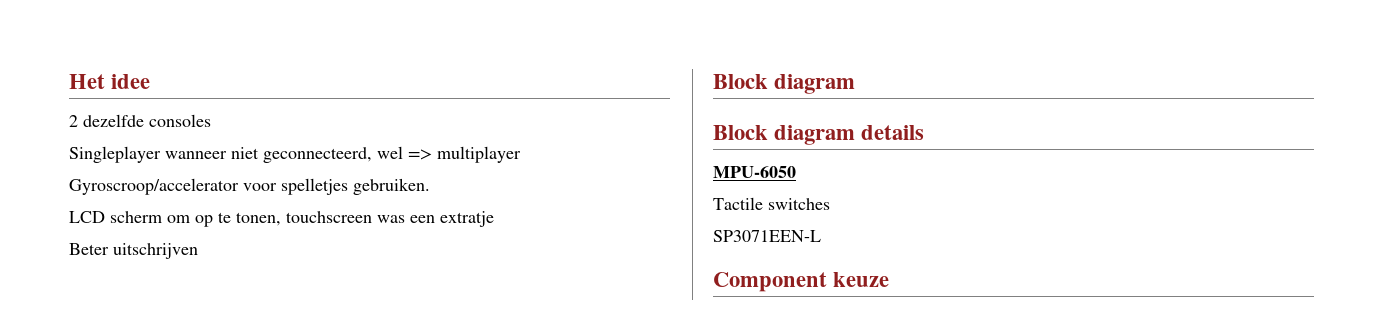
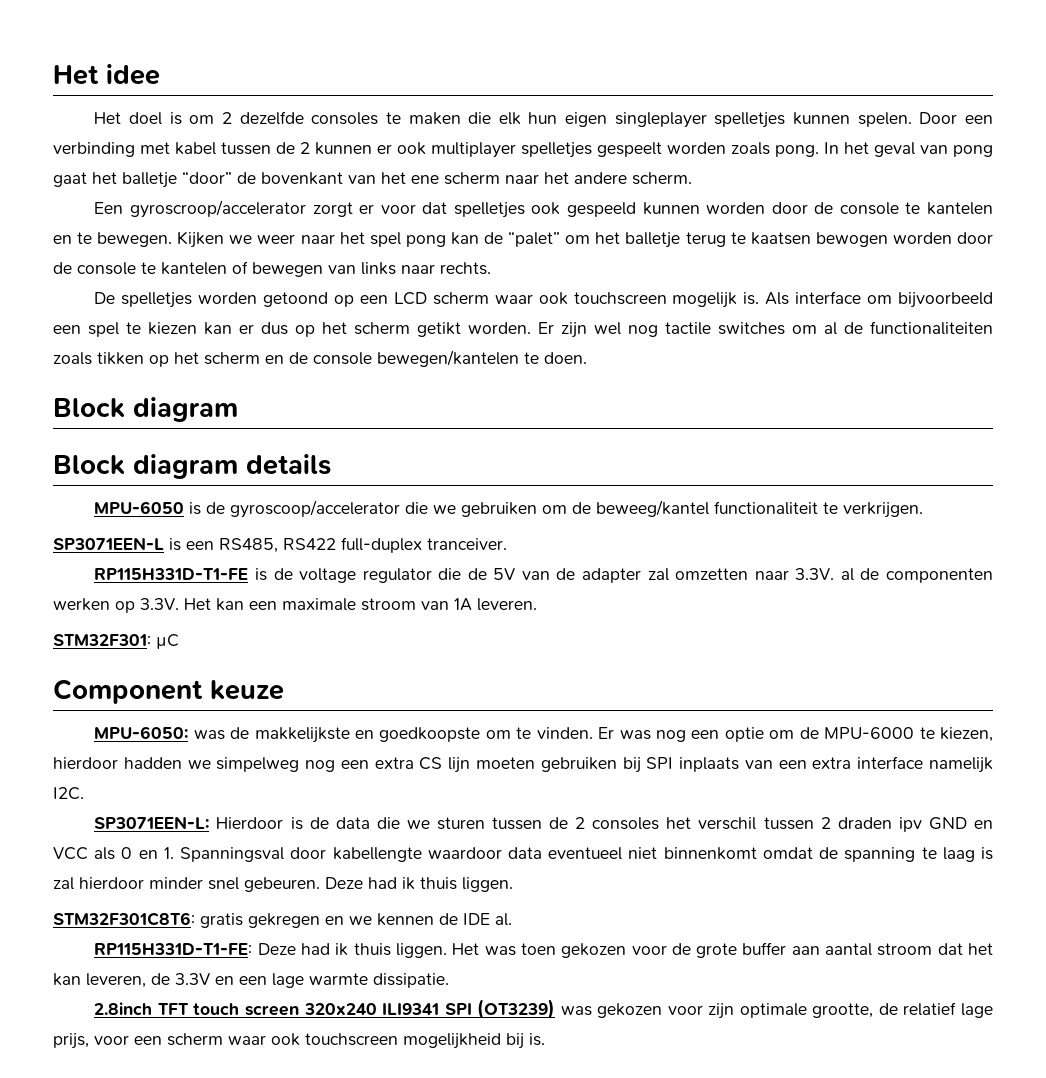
(151, 81) none -> [94,112,215,125] Het doel is om
[69,146,521,163] [69,178,430,195] [69,211,494,227] [69,243,198,259] // Singleplayer wanneer niet geconnecteerd, wel => multiplayer // Gyroscroop/accelerator voor spelletjes gebruiken. // LCD scherm om op te tonen, touchscreen was een extratje // Beter uitschrijven -> [385,112,993,128] [53,142,993,158] [53,171,692,188] [94,200,994,218] [53,231,993,248] [53,261,491,277] [94,291,994,308] [53,321,993,338] [53,350,587,367] te maken die elk hun eigen singleplayer spelletjes kunnen spelen. Door een verbinding met kabel tussen de 2 kunnen er ook multiplayer spelletjes gespeelt worden zoals pong. In het geval van pong gaat het balletje “door” de bovenkant van het ene scherm naar het andere scherm. // Een gyroscroop/accelerator zorgt er voor dat spelletjes ook gespeeld kunnen worden door de console te kantelen en te bewegen. Kijken we weer naar het spel pong kan de “palet” om het balletje terug te kaatsen bewogen worden door de console te kantelen of bewegen van links naar rechts. // De spelletjes worden getoond op een LCD scherm waar ook touchscreen mogelijk is. Als interface om bijvoorbeeld een spel te kiezen kan er dus op het scherm getikt worden. Er zijn wel nog tactile switches om al de functionaliteiten zoals tikken op het scherm en de console bewegen/kantelen te doen.
[713,197,830,210] [713,230,821,242] [713,272,890,292] // Tactile switches // SP3071EEN-L // Component keuze -> [189,500,924,518] [53,537,507,553] [94,568,993,583] [53,598,537,613] [53,634,179,649] [53,679,284,704] [94,726,994,743] [53,756,994,773] [53,787,84,800] [94,816,994,832] [53,847,993,862] [53,877,513,892] [53,912,512,928] [94,942,994,958] [53,973,449,988] [94,999,994,1019] [53,1033,545,1049] is de gyroscoop/accelerator die we gebruiken om de beweeg/kantel functionaliteit te verkrijgen. // SP3071EEN-L is een RS485, RS422 full-duplex tranceiver. // RP115H331D-T1-FE is de voltage regulator die de 5V van de adapter zal omzetten naar 3.3V. al de componenten werken op 3.3V. Het kan een maximale stroom van 1A leveren. // STM32F301: µC // Component keuze // MPU-6050: was de makkelijkste en goedkoopste om te vinden. Er was nog een optie om de MPU-6000 te kiezen, hierdoor hadden we simpelweg nog een extra CS lijn moeten gebruiken bij SPI inplaats van een extra interface namelijk I2C. // SP3071EEN-L: Hierdoor is de data die we sturen tussen de 2 consoles het verschil tussen 2 draden ipv GND en VCC als 0 en 1. Spanningsval door kabellengte waardoor data eventueel niet binnenkomt omdat de spanning te laag is zal hierdoor minder snel gebeuren. Deze had ik thuis liggen. // STM32F301C8T6: gratis gekregen en we kennen de IDE al. // RP115H331D-T1-FE: Deze had ik thuis liggen. Het was toen gekozen voor de grote buffer aan aantal stroom dat het kan leveren, de 3.3V en een lage warmte dissipatie. // 2.8inch TFT touch screen 320x240 ILI9341 SPI (OT3239) was gekozen voor zijn optimale grootte, de relatief lage prijs, voor een scherm waar ook touchscreen mogelijkheid bij is.

